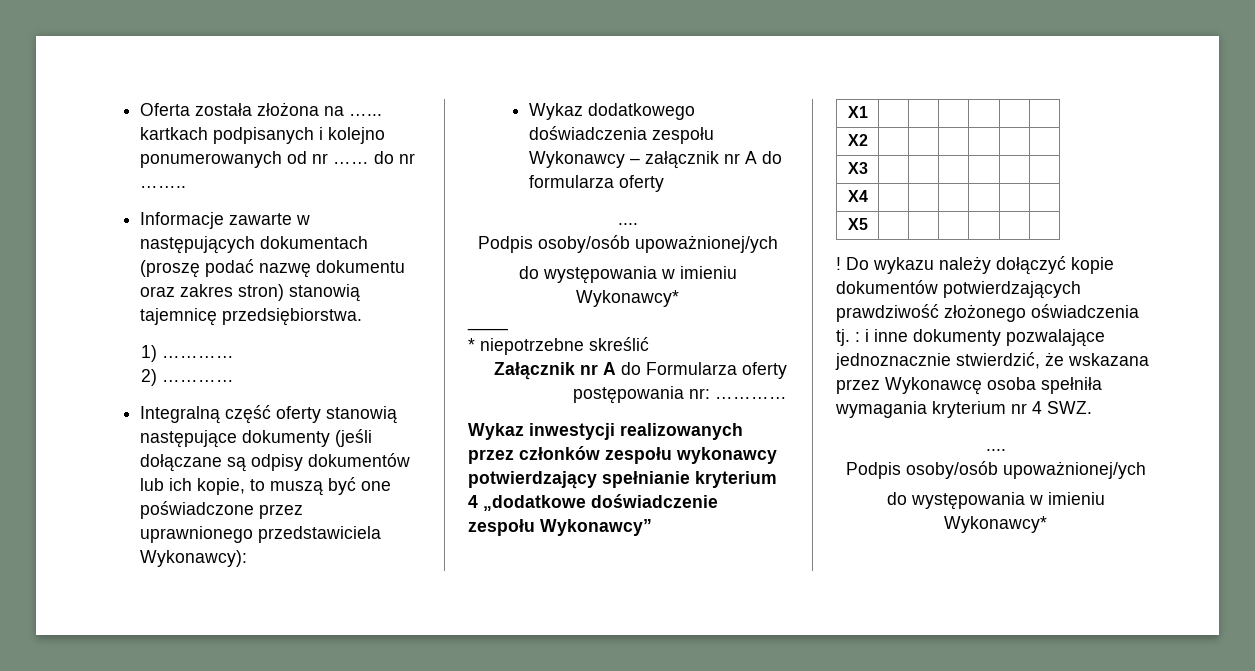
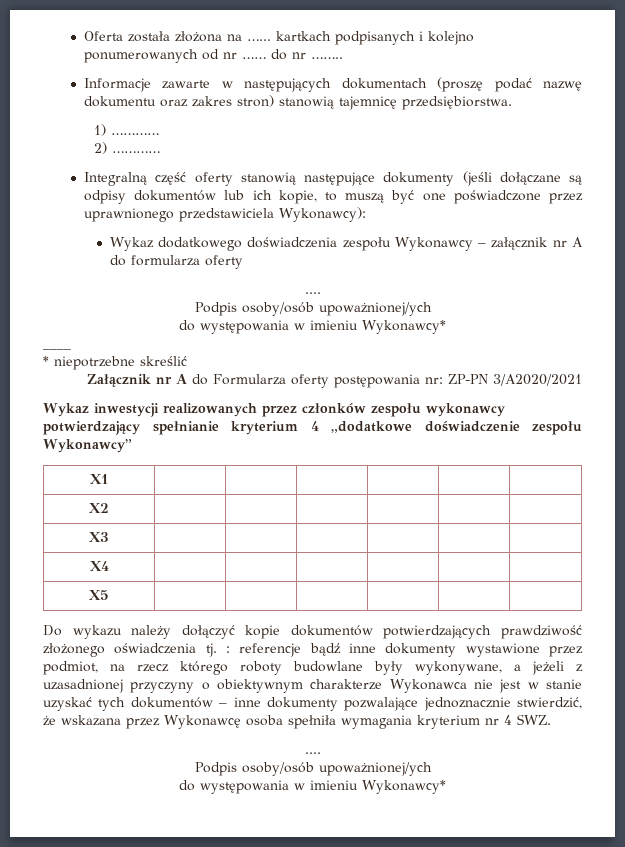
[715,397,787,399] ………… -> [448,374,582,386] ZP-PN 3/A2020/2021
[836,257,841,270] ! -> (109, 595) none
[865,329,869,342] i -> [239,643,583,657] [43,661,583,675] [43,679,582,693] [43,697,228,711] referencje bądź inne dokumenty wystawione przez podmiot, na rzecz którego roboty budowlane były wykonywane, a jeżeli z uzasadnionej przyczyny o obiektywnym charakterze Wykonawca nie jest w stanie uzyskać tych dokumentów –

